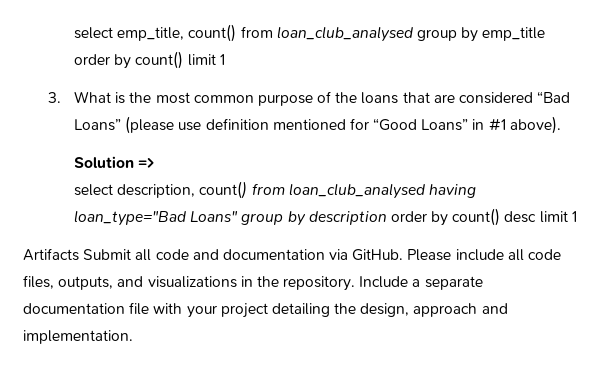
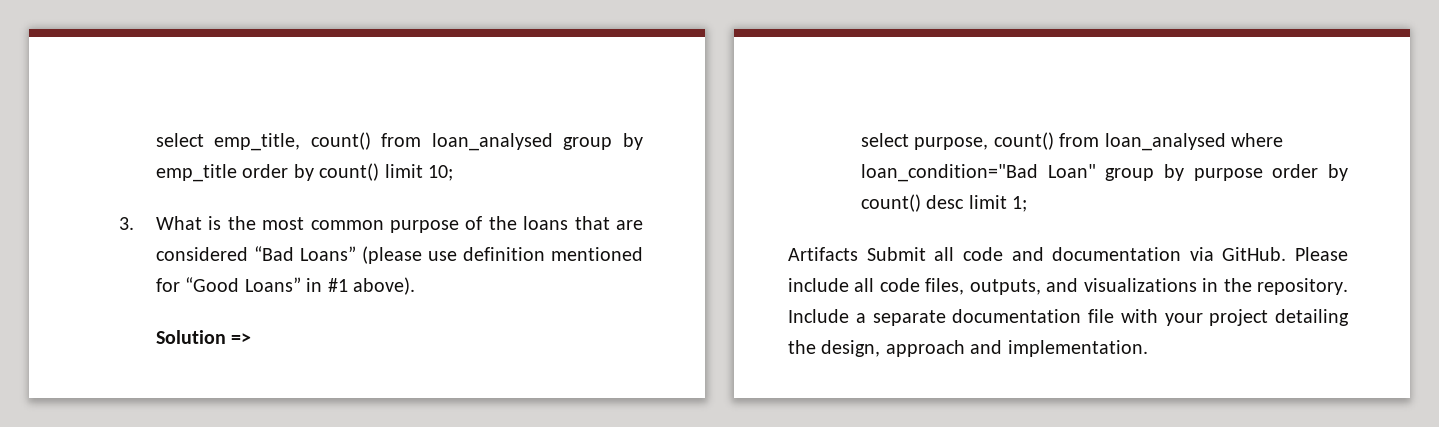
[276,26,413,42] loan_club_analysed -> [431,133,553,151] loan_analysed
[219,54,225,65] 1 -> [427,165,453,181] 10;
[117,181,476,199] [73,210,387,226] description, count() from loan_club_analysed having loan_type="Bad Loans" group by description -> [914,132,1283,151] [860,164,1263,182] purpose, count() from loan_analysed where loan_condition="Bad Loan" group by purpose
[571,211,577,222] 1 -> [1012,196,1028,212] 1;

